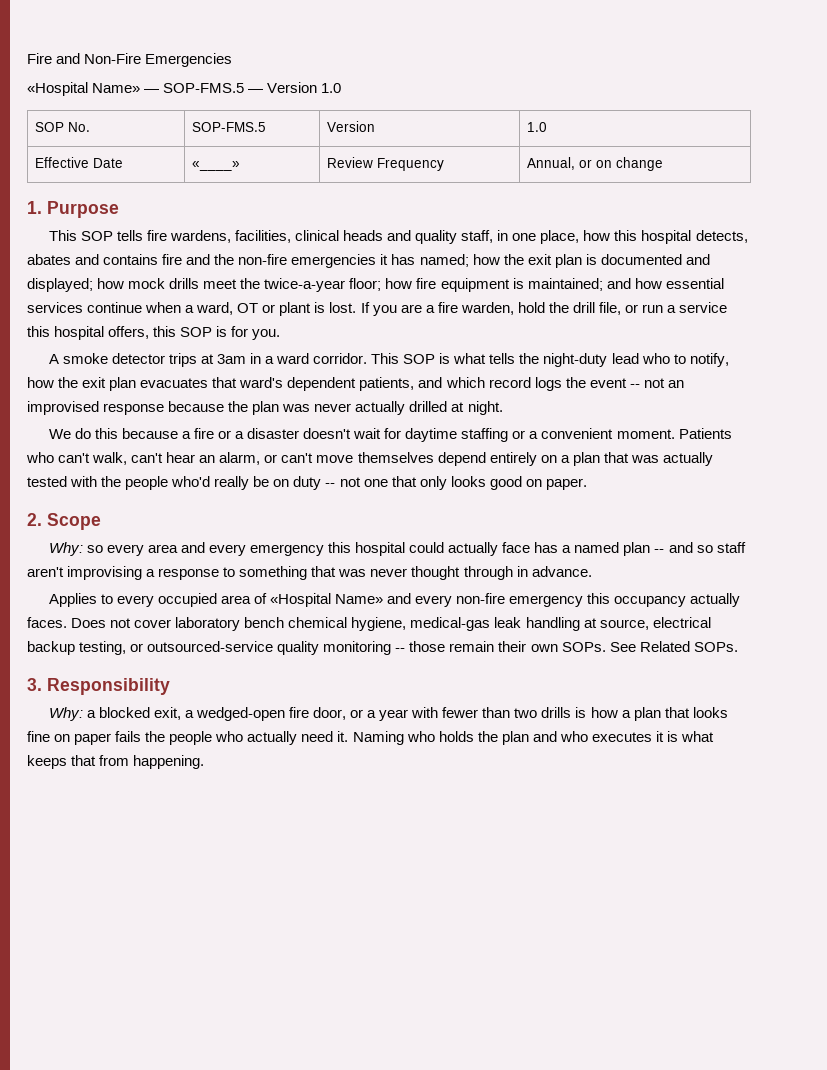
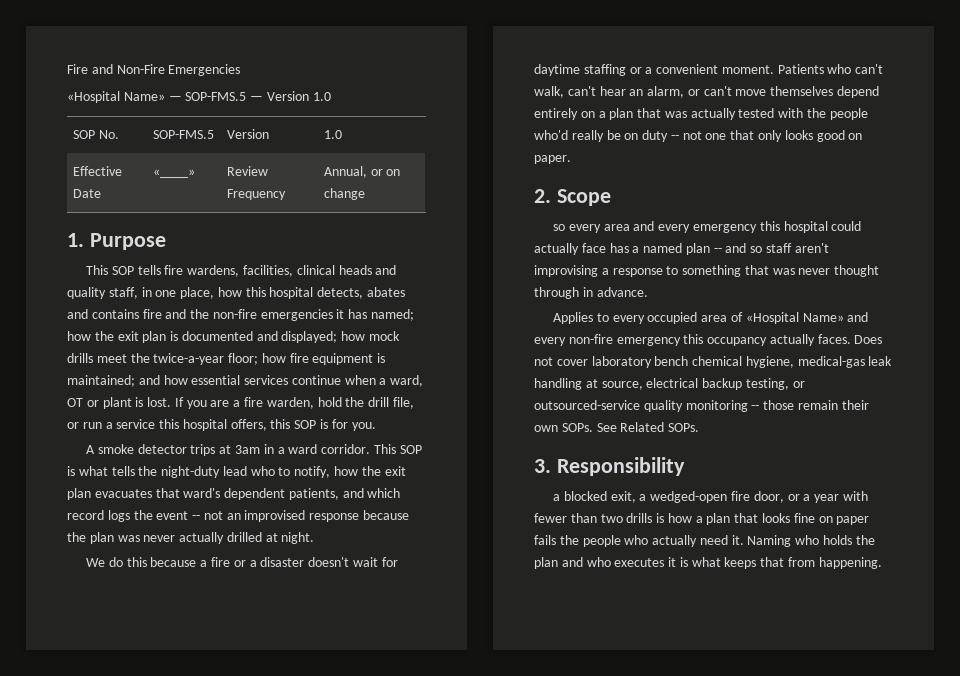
[48,542,83,556] Why: -> (611, 197) none
[48,707,83,721] Why: -> (685, 466) none

